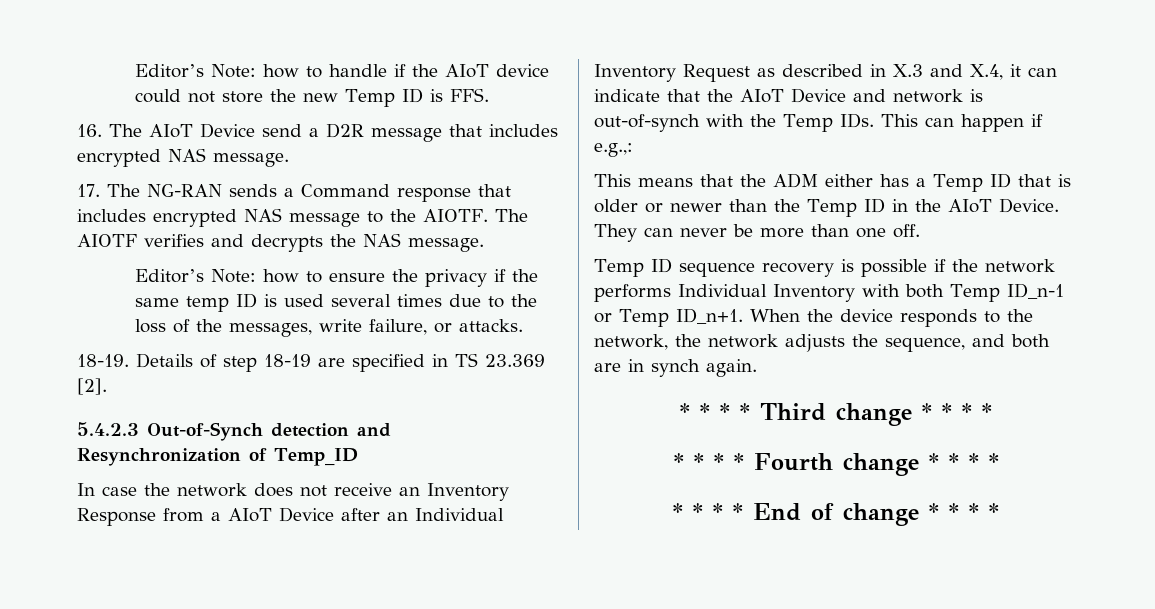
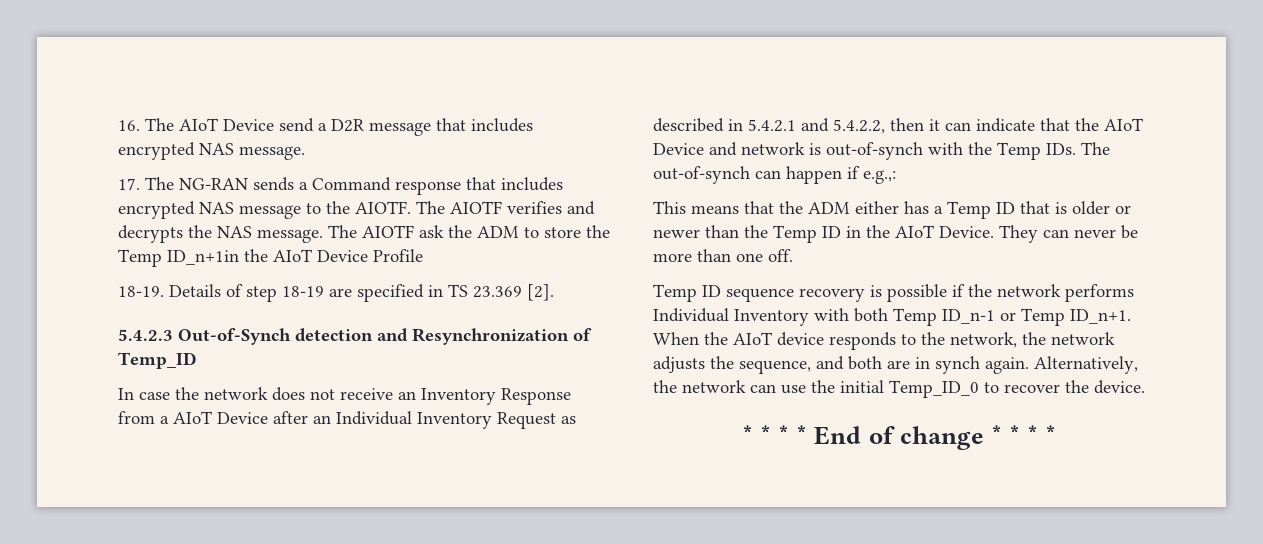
[134,64,549,78] [134,88,489,107] Editor’s Note: how to handle if the AIoT device could not store the new Temp ID is FFS. // -> (118, 125) none
[134,269,538,287] [134,293,537,312] [134,319,523,337] // Editor’s Note: how to ensure the privacy if the same temp ID is used several times due to the loss of the messages, write failure, or attacks. -> [328,225,610,238] [118,249,423,267] The AIOTF ask the ADM to store the Temp ID_n+1in the AIoT Device Profile
[893,64,1003,80] X.3 and X.4, -> [748,118,924,134] 5.4.2.1 and 5.4.2.2, then
[880,114,918,127] This -> [1081,142,1110,155] [653,166,750,184] The out-of-synch
(833, 315) none -> [733,332,772,345] AIoT
[680,403,992,426] [673,453,999,476] // * * * * Third change * * * * // * * * * Fourth change * * * * -> [1034,356,1138,374] [653,380,1145,398] Alternatively, the network can use the initial Temp_ID_0 to recover the device.

